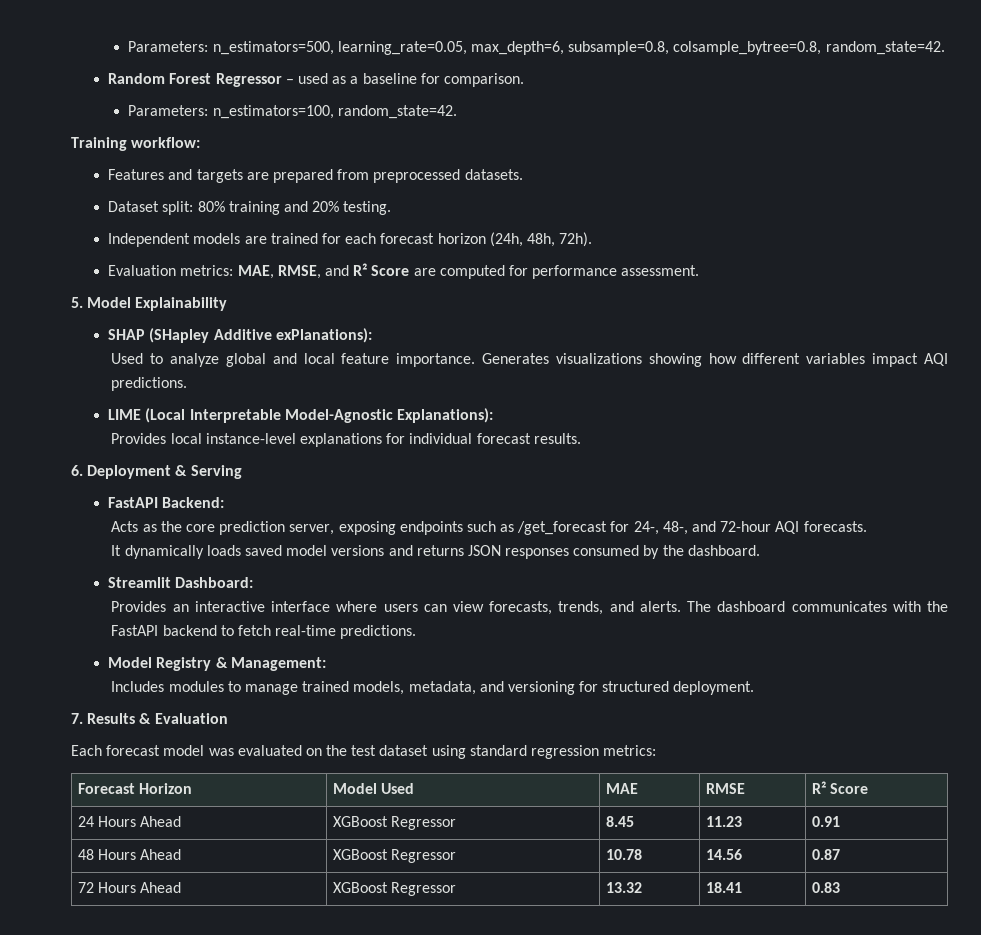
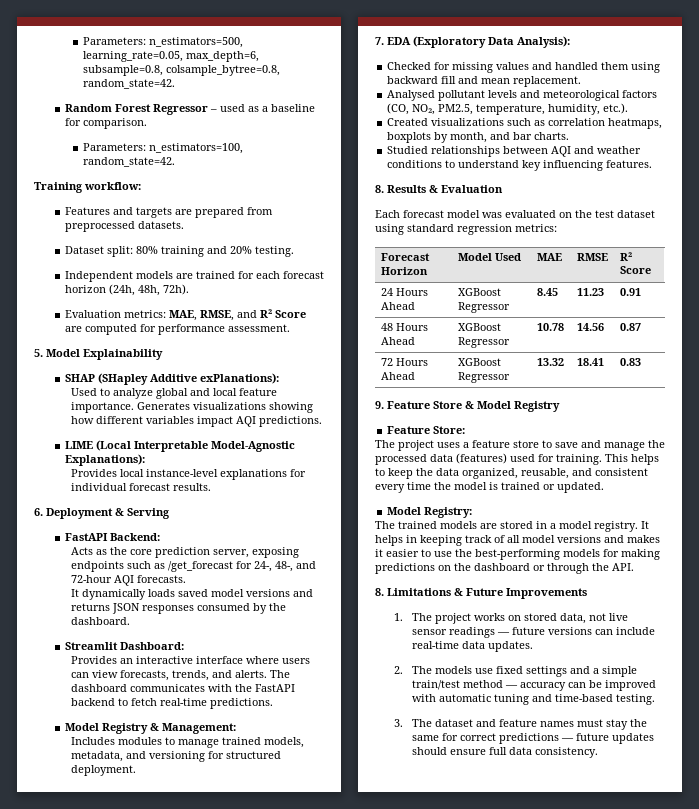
(83, 718) none -> [387,36,570,48] [387,62,661,73] [387,76,582,87] [387,90,658,101] [387,103,629,115] [387,118,663,129] [387,132,570,143] [387,146,642,157] [387,160,653,171] [375,185,384,193] EDA (Exploratory Data Analysis): // Checked for missing values and handled them using backward fill and mean replacement. // Analysed pollutant levels and meteorological factors (CO, NO₂, PM2.5, temperature, humidity, etc.). // Created visualizations such as correlation heatmaps, boxplots by month, and bar charts. // Studied relationships between AQI and weather conditions to understand key influencing features. // 8.
(841, 887) none -> [375,401,560,412] [387,426,466,434] [375,440,665,451] [375,453,659,465] [375,468,648,479] [375,482,604,493] [387,507,473,518] [375,521,649,532] [375,535,660,546] [375,549,660,560] [375,563,634,574] [375,588,587,599] [393,613,629,624] [412,627,656,638] [412,641,534,652] [393,666,638,677] [412,680,657,691] [412,694,656,705] [393,719,648,730] [412,733,655,744] [412,747,599,758] // 9. Feature Store & Model Registry // Feature Store: // The project uses a feature store to save and manage the processed data (features) used for training. This helps to keep the data organized, reusable, and consistent every time the model is trained or updated. // Model Registry: // The trained models are stored in a model registry. It helps in keeping track of all model versions and makes it easier to use the best-performing models for making predictions on the dashboard or through the API. // 8. Limitations & Future Improvements // 1. The project works on stored data, not live sensor readings — future versions can include real-time data updates. // 2. The models use fixed settings and a simple train/test method — accuracy can be improved with automatic tuning and time-based testing. // 3. The dataset and feature names must stay the same for correct predictions — future updates should ensure full data consistency.

